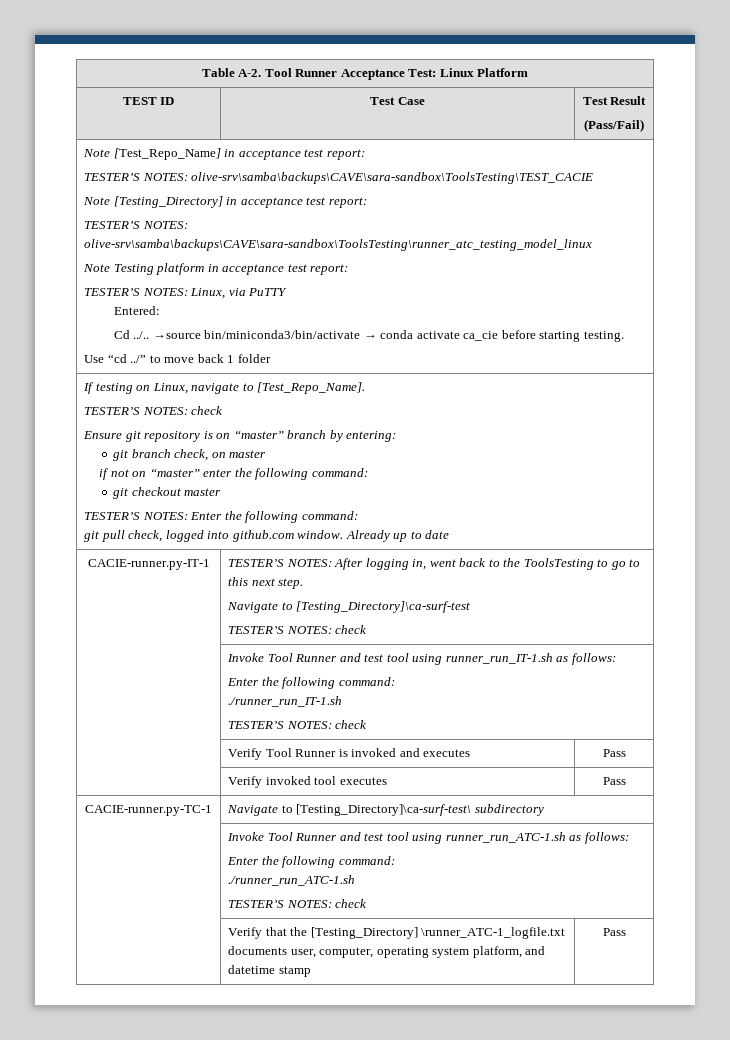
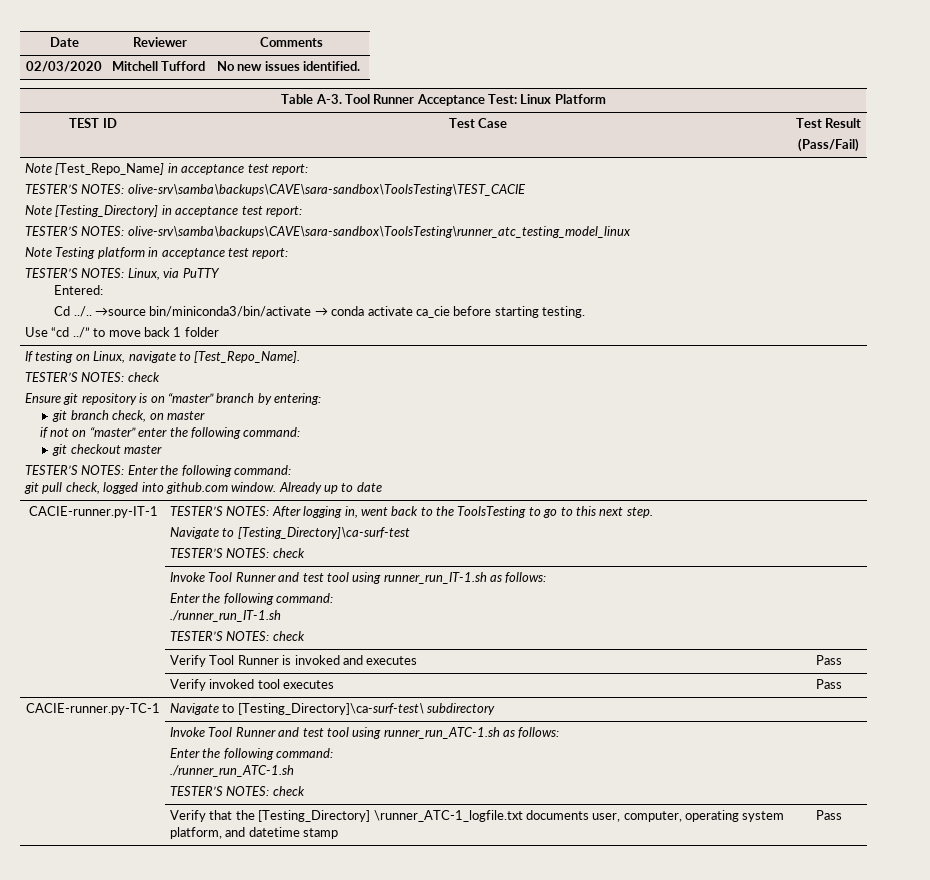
[201,68,262,77] Table A-2. -> [49,37,79,47] [133,37,187,47] [259,37,323,47] [26,61,102,72] [112,61,206,71] [217,61,361,71] [281,94,342,104] Date | Reviewer | Comments // 02/03/2020 | Mitchell Tufford | No new issues identified. // Table A-3.

